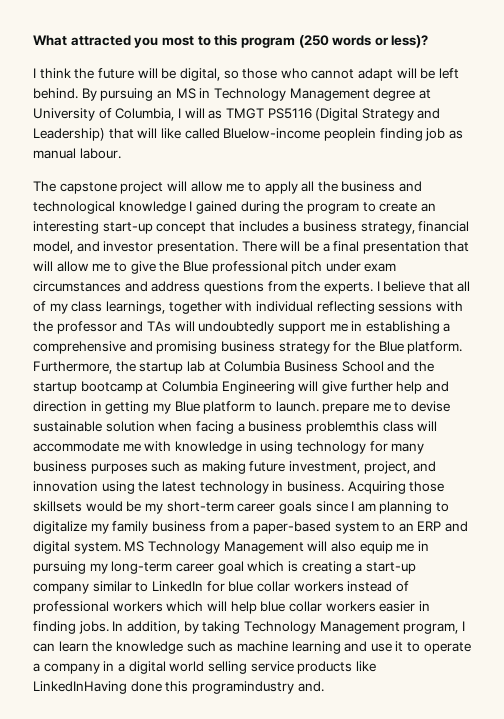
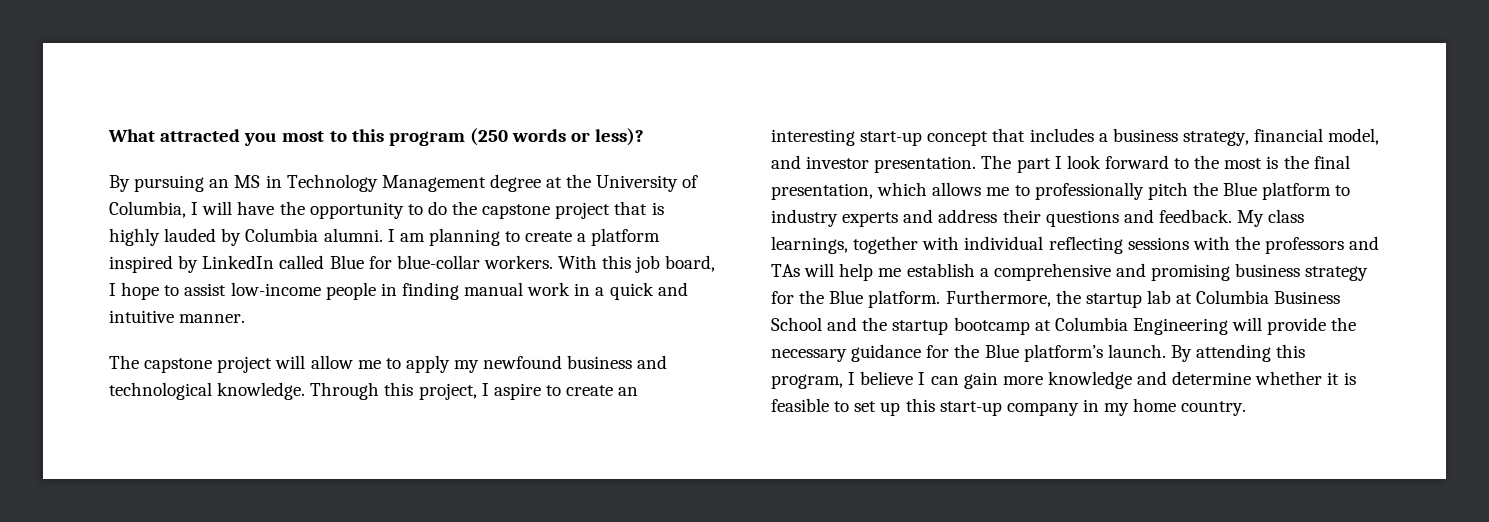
[33,68,460,81] [33,88,78,99] I think the future will be digital, so those who cannot adapt will be left behind. -> (645, 137) none
(431, 94) none -> [566,174,592,188] the
[208,108,441,121] [33,128,463,141] [33,148,121,159] as TMGT PS5116 (Digital Strategy and Leadership) that will like called Bluelow-income peoplein finding job as manual labour. -> [237,201,664,219] [109,228,661,246] [109,255,716,273] [109,282,688,300] [109,310,246,323] have the opportunity to do the capstone project that is highly lauded by Columbia alumni. I am planning to create a platform inspired by LinkedIn called Blue for blue-collar workers. With this job board, I hope to assist low-income people in finding manual work in a quick and intuitive manner.
[301,181,338,192] all the -> [454,355,563,373] my newfound
[118,201,359,214] knowledge I gained during the program -> [217,382,541,400] knowledge. Through this project, I aspire
[241,241,470,254] [33,261,397,274] [33,281,471,294] [33,301,68,314] There will be a final presentation that will allow me to give the Blue professional pitch under exam circumstances and address questions from the experts. I believe that all of my -> [981,155,1350,173] [771,182,1351,200] [771,209,1265,227] The part I look forward to the most is the final presentation, which allows me to professionally pitch the Blue platform to industry experts and address their questions and feedback. My
[56,321,117,334] professor -> [1265,237,1345,254] professors
[198,321,440,334] undoubtedly support me in establishing -> [839,263,975,281] help me establish
[321,381,449,394] [33,401,451,414] [33,421,438,434] [33,441,425,454] [33,461,437,474] [33,481,445,494] [33,501,450,514] [33,521,469,534] [33,541,429,554] [33,561,416,574] [33,581,409,594] [33,601,430,614] [33,621,465,634] [33,641,471,654] [33,661,376,674] [33,681,324,694] give further help and direction in getting my Blue platform to launch. prepare me to devise sustainable solution when facing a business problemthis class will accommodate me with knowledge in using technology for many business purposes such as making future investment, project, and innovation using the latest technology in business. Acquiring those skillsets would be my short-term career goals since I am planning to digitalize my family business from a paper-based system to an ERP and digital system. MS Technology Management will also equip me in pursuing my long-term career goal which is creating a start-up company similar to LinkedIn for blue collar workers instead of professional workers which will help blue collar workers easier in finding jobs. In addition, by taking Technology Management program, I can learn the knowledge such as machine learning and use it to operate a company in a digital world selling service products like LinkedInHaving done this programindustry and. -> [1267,317,1357,335] [771,344,1306,362] [771,371,1356,389] [771,398,1247,416] provide the necessary guidance for the Blue platform’s launch. By attending this program, I believe I can gain more knowledge and determine whether it is feasible to set up this start-up company in my home country.

